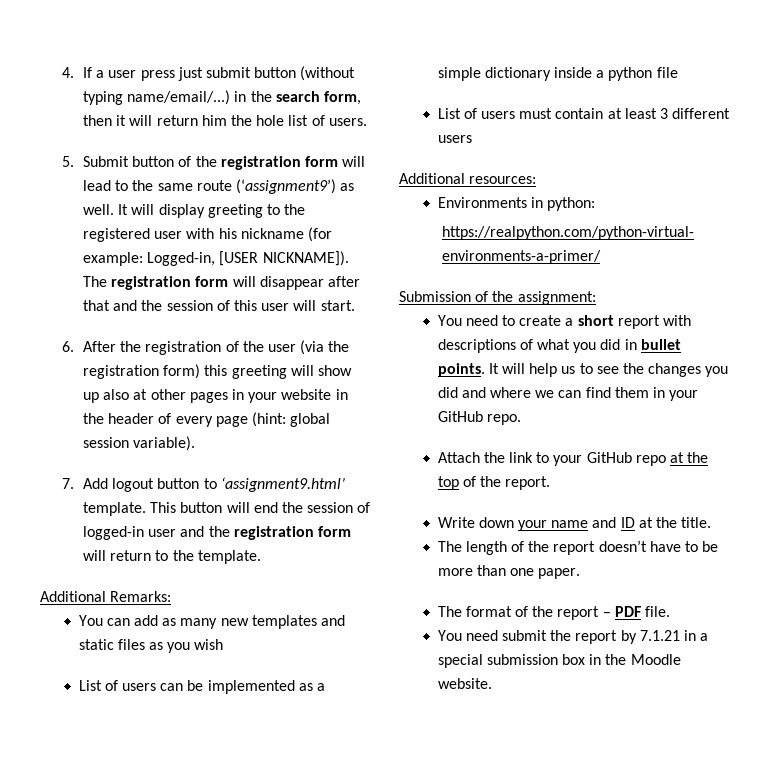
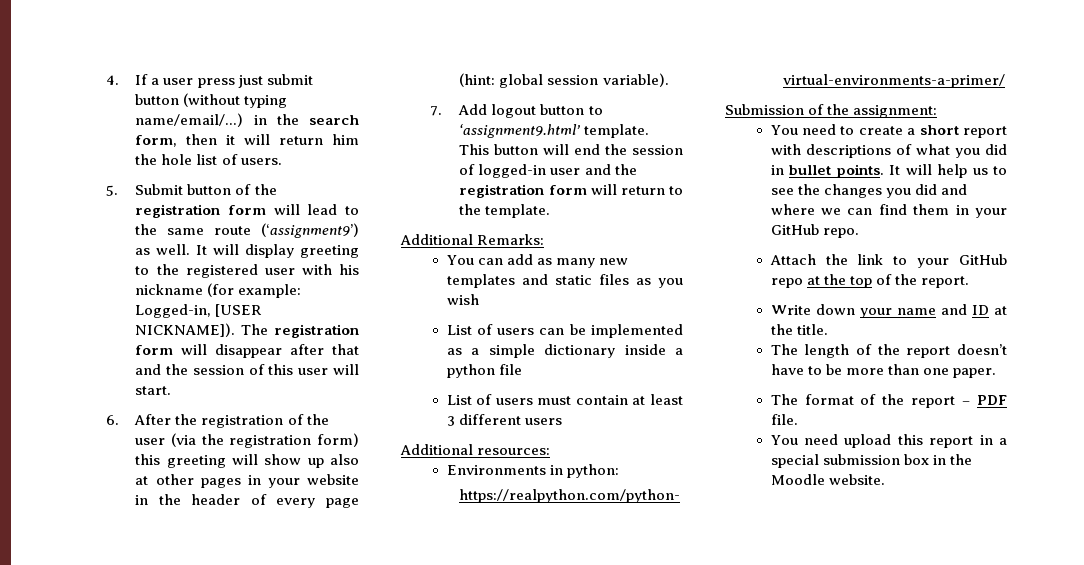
[501,630,680,644] submit the report by 7.1.21 -> [844,434,974,448] upload this report

